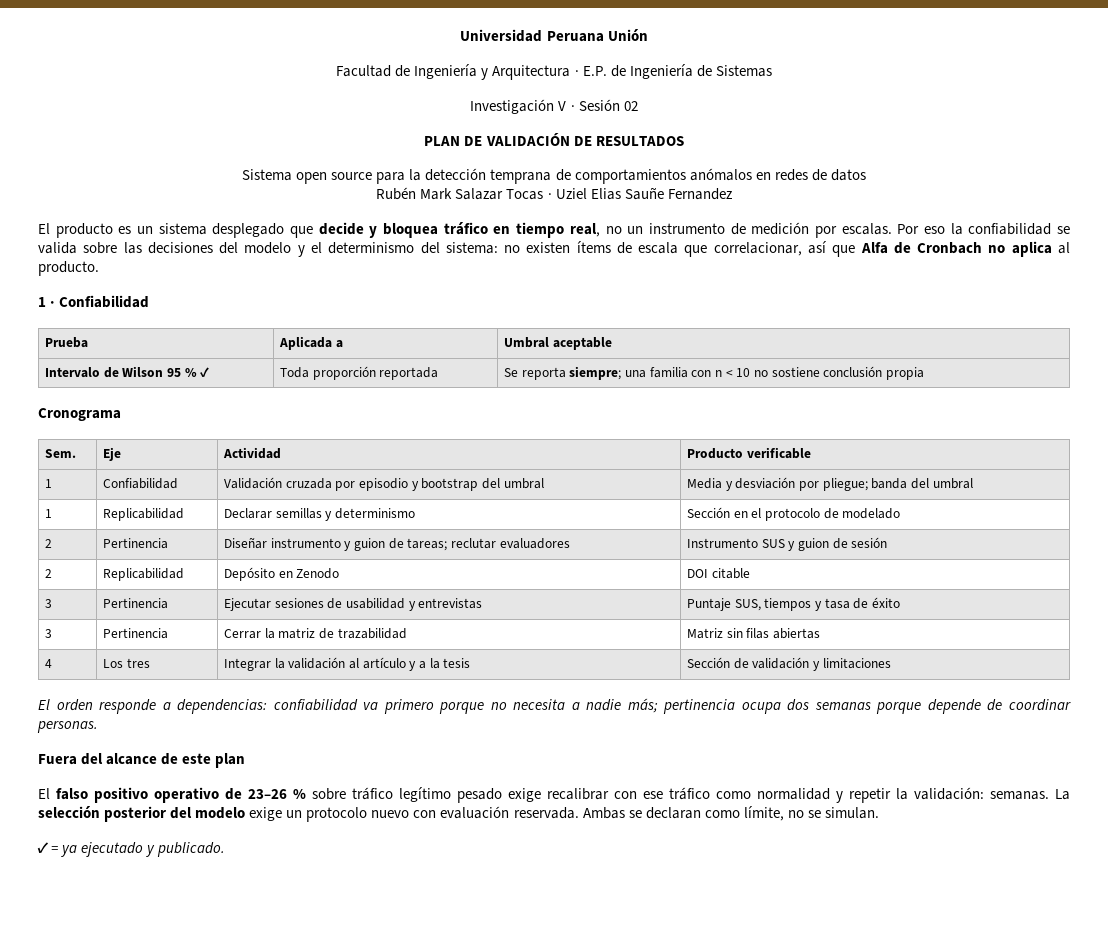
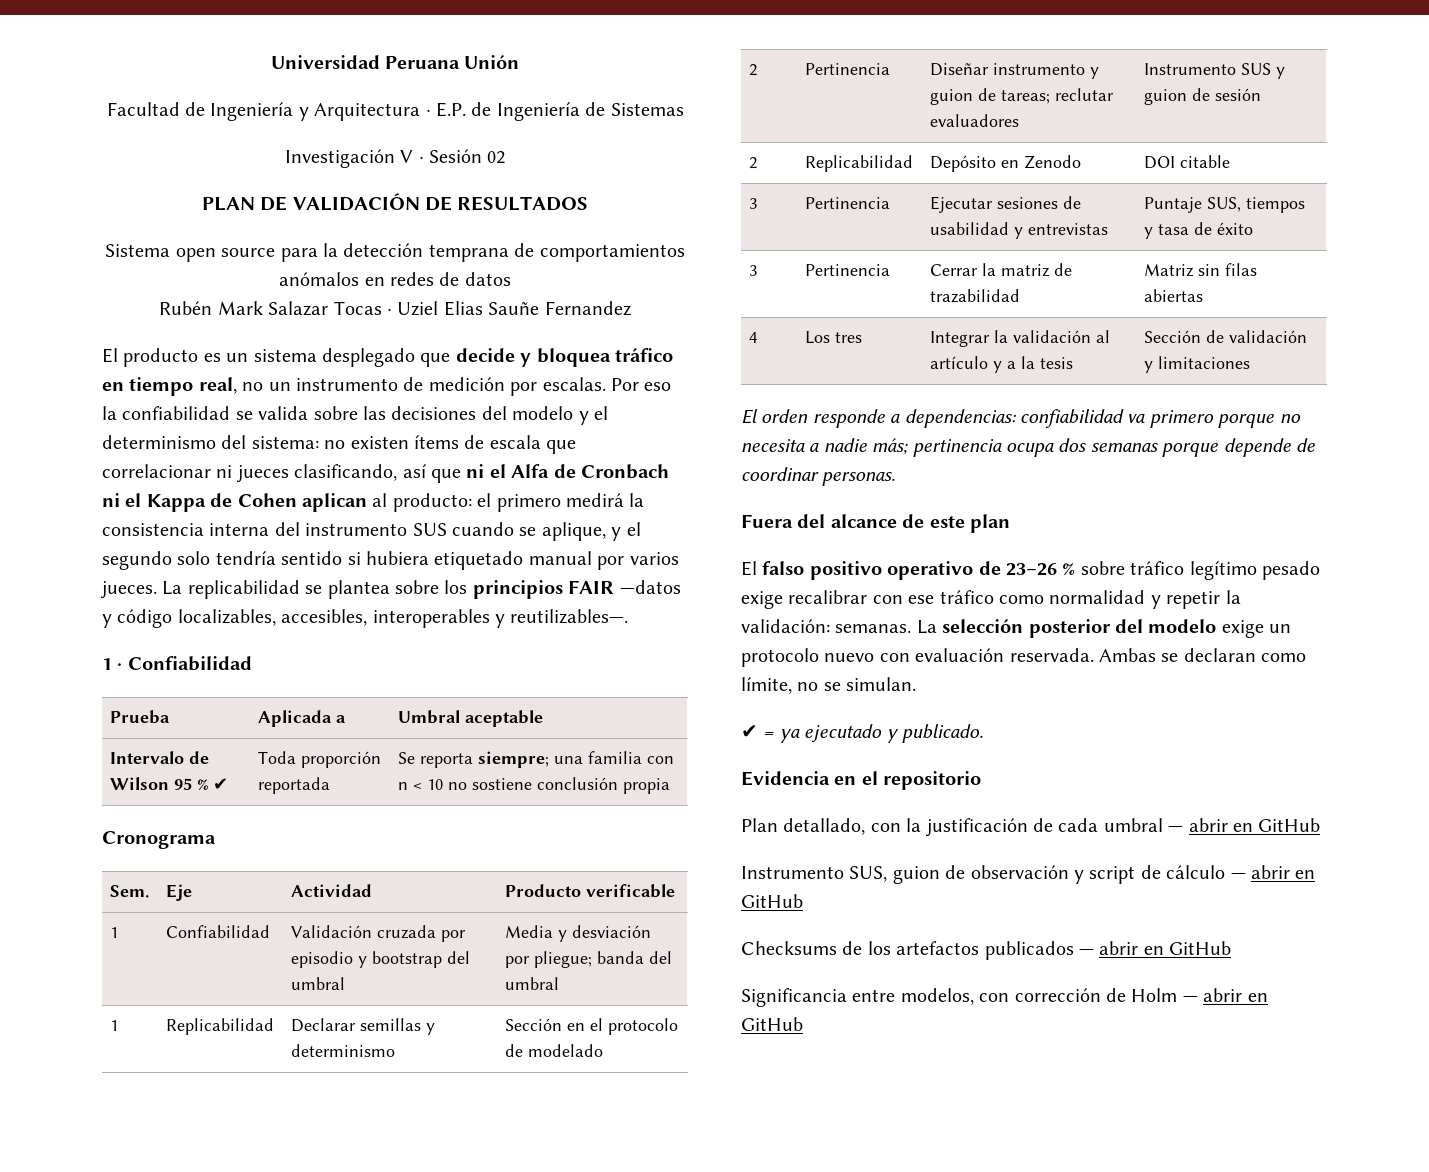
[713,241,1070,257] [38,261,99,276] correlacionar, así que Alfa de Cronbach no aplica al producto. -> [102,464,669,483] [102,493,645,512] [102,522,641,541] [102,551,679,570] [101,580,681,599] [102,609,629,628] correlacionar ni jueces clasificando, así que ni el Alfa de Cronbach ni el Kappa de Cohen aplican al producto: el primero medirá la consistencia interna del instrumento SUS cuando se aplique, y el segundo solo tendría sentido si hubiera etiquetado manual por varios jueces. La replicabilidad se plantea sobre los principios FAIR —datos y código localizables, accesibles, interoperables y reutilizables—.
(226, 849) none -> [741,771,982,790] [741,818,1321,837] [741,865,1316,884] [741,894,803,908] [741,941,1232,960] [741,988,1268,1007] [741,1017,803,1031] // Evidencia en el repositorio // Plan detallado, con la justificación de cada umbral — abrir en GitHub // Instrumento SUS, guion de observación y script de cálculo — abrir en GitHub // Checksums de los artefactos publicados — abrir en GitHub // Significancia entre modelos, con corrección de Holm — abrir en GitHub

